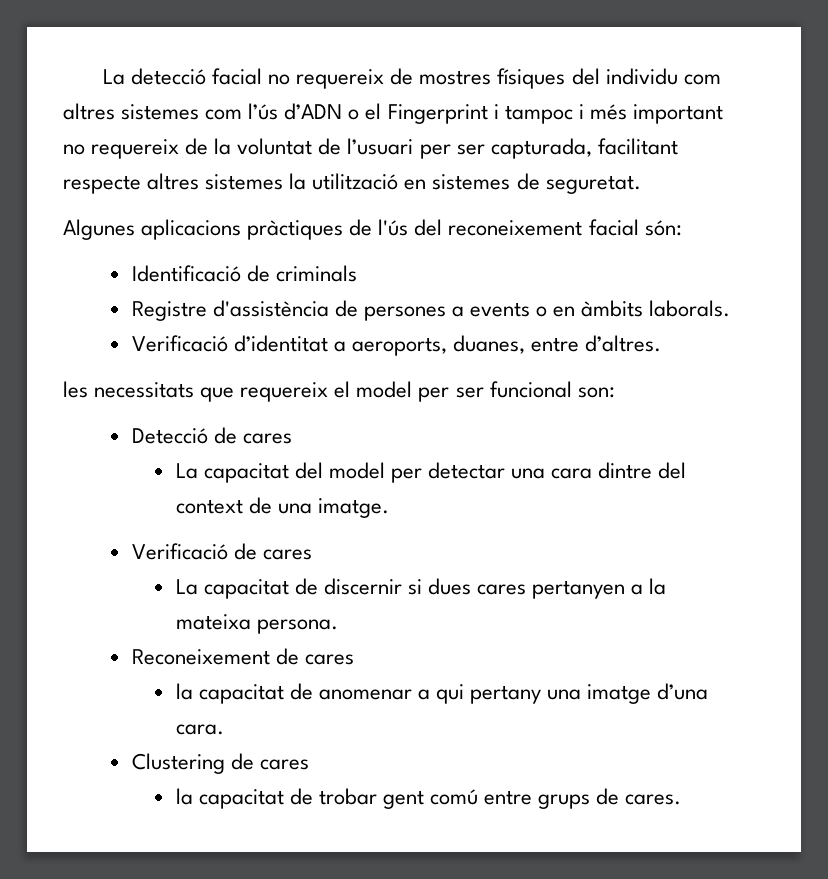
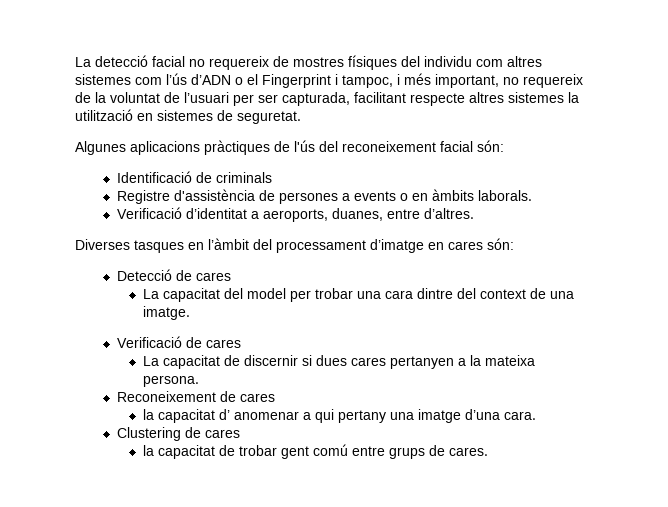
[504,105,573,124] tampoc -> [342,75,393,88] tampoc,
[632,104,723,124] important -> [435,74,499,88] important,
[63,381,615,402] les necessitats que requereix el model per ser funcional son: -> [75,238,514,253] Diverses tasques en l’àmbit del processament d’imatge en cares són:
[428,462,506,479] detectar -> [314,288,353,299] trobar
[289,683,313,700] de -> [218,409,230,420] d’

